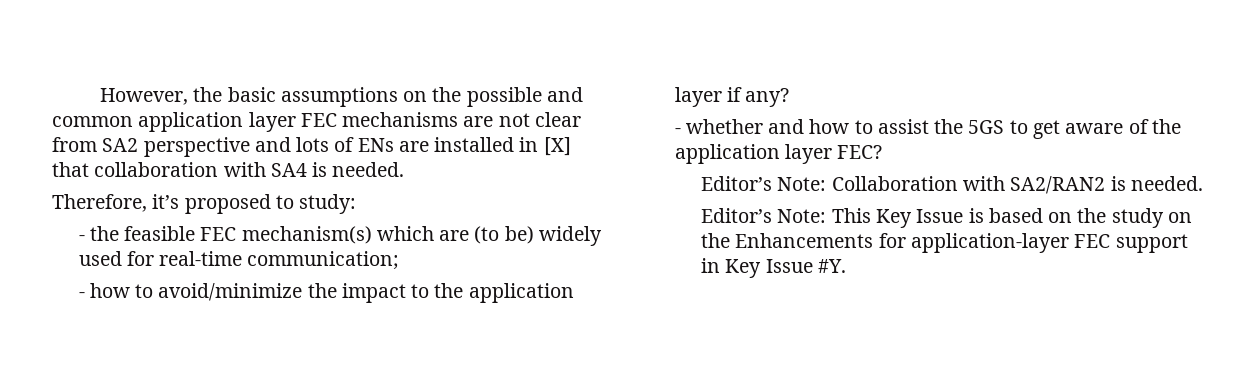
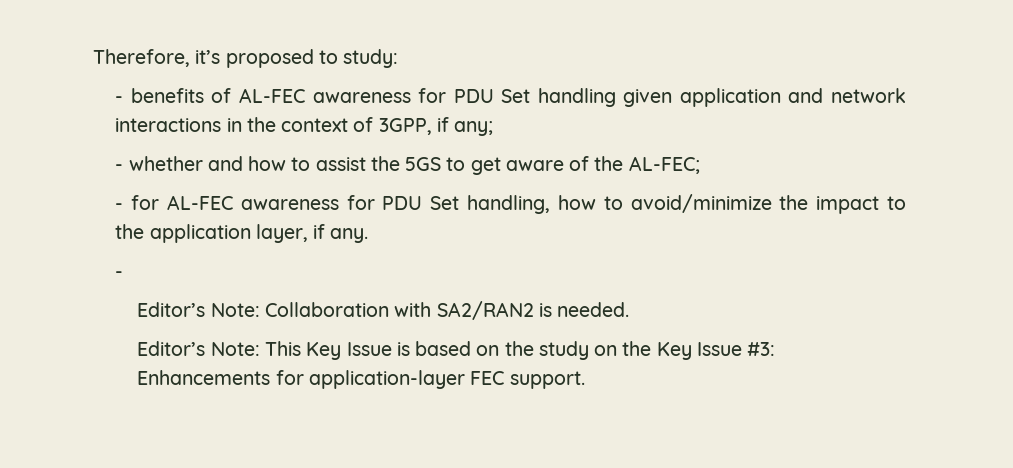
[100,87,583,107] [52,112,581,132] [52,137,571,157] [52,162,405,177] However, the basic assumptions on the possible and common application layer FEC mechanisms are not clear from SA2 perspective and lots of ENs are installed in [X] that collaboration with SA4 is needed. // -> (93, 58) none
[89,226,602,246] [78,251,400,270] [78,283,574,303] [674,87,790,107] the feasible FEC mechanism(s) which are (to be) widely used for real-time communication; // - how to avoid/minimize the impact to the application layer if any? -> [130,88,907,107] [115,117,494,136] benefits of AL-FEC awareness for PDU Set handling given application and network interactions in the context of 3GPP, if any;
[674,144,883,164] application layer FEC? -> [628,156,700,174] [115,194,907,214] [115,224,369,243] [115,271,124,278] AL-FEC; // - for AL-FEC awareness for PDU Set handling, how to avoid/minimize the impact to the application layer, if any. // -
(731, 240) none -> [656,342,776,360] Key Issue #3:
[1115,234,1188,253] [701,258,847,278] support in Key Issue #Y. -> [509,371,585,389] support.

